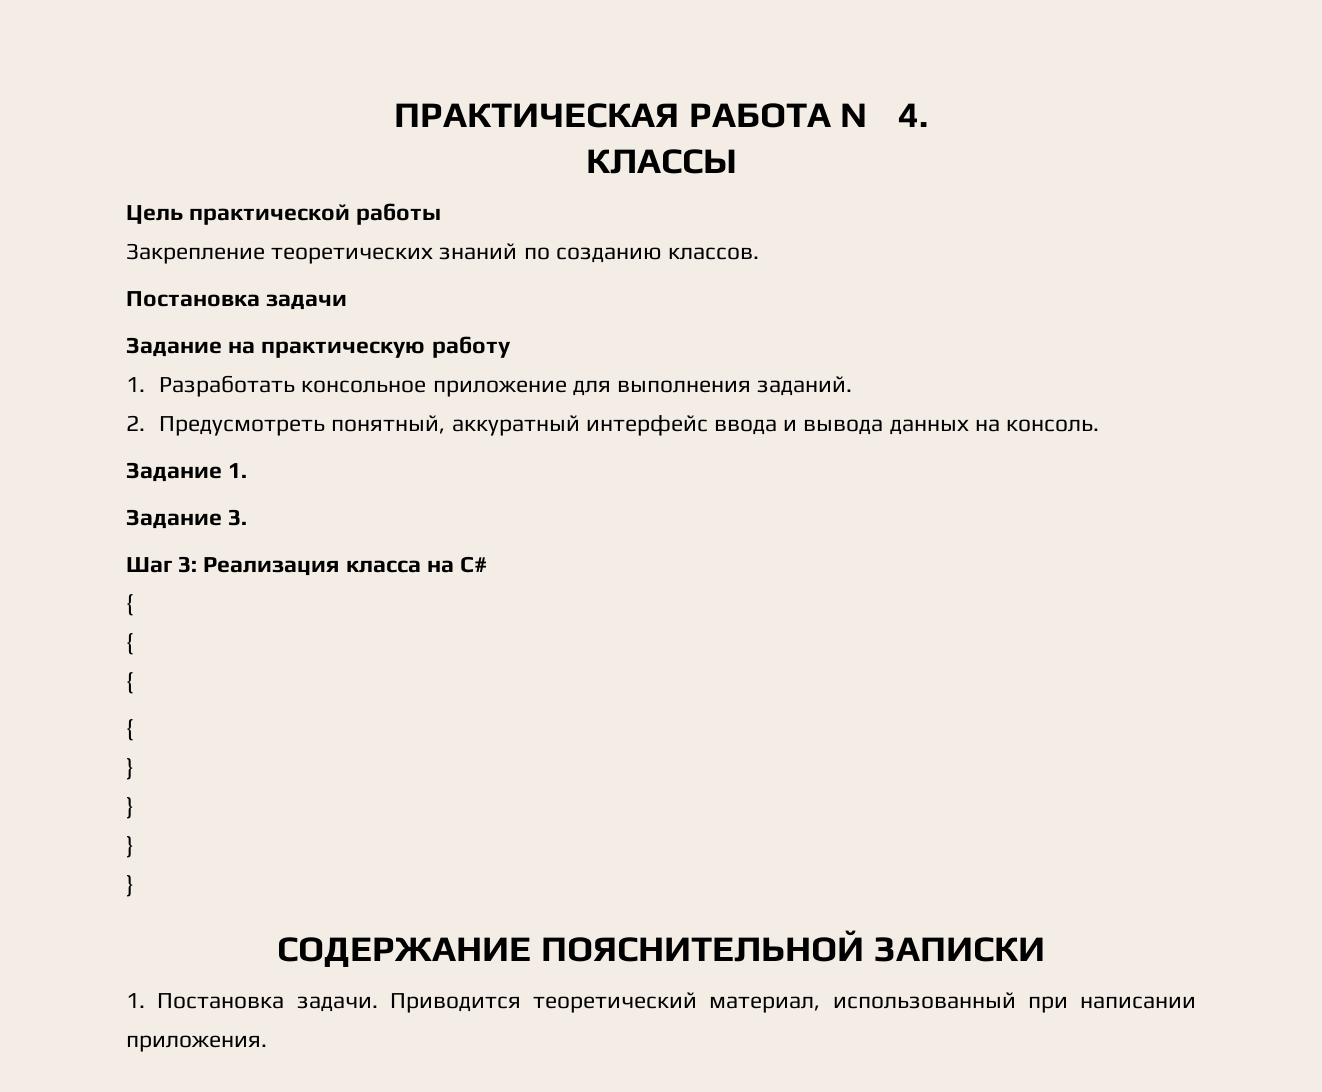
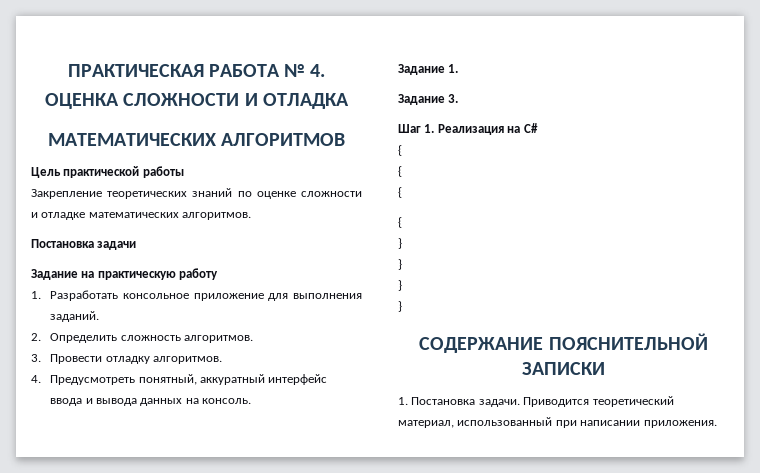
[585,149,737,174] КЛАССЫ -> [45,93,349,109] [47,133,346,146] ОЦЕНКА СЛОЖНОСТИ И ОТЛАДКА // МАТЕМАТИЧЕСКИХ АЛГОРИТМОВ
[555,247,760,263] созданию классов. -> [256,191,362,199] [31,212,252,220] оценке сложности и отладке математических алгоритмов.
(145, 423) none -> [50,333,253,343] [31,354,222,364] [31,375,41,383] Определить сложность алгоритмов. // 3. Провести отладку алгоритмов. // 4.
[178,556,421,576] 3: Реализация класса -> [424,124,504,135] 1. Реализация

